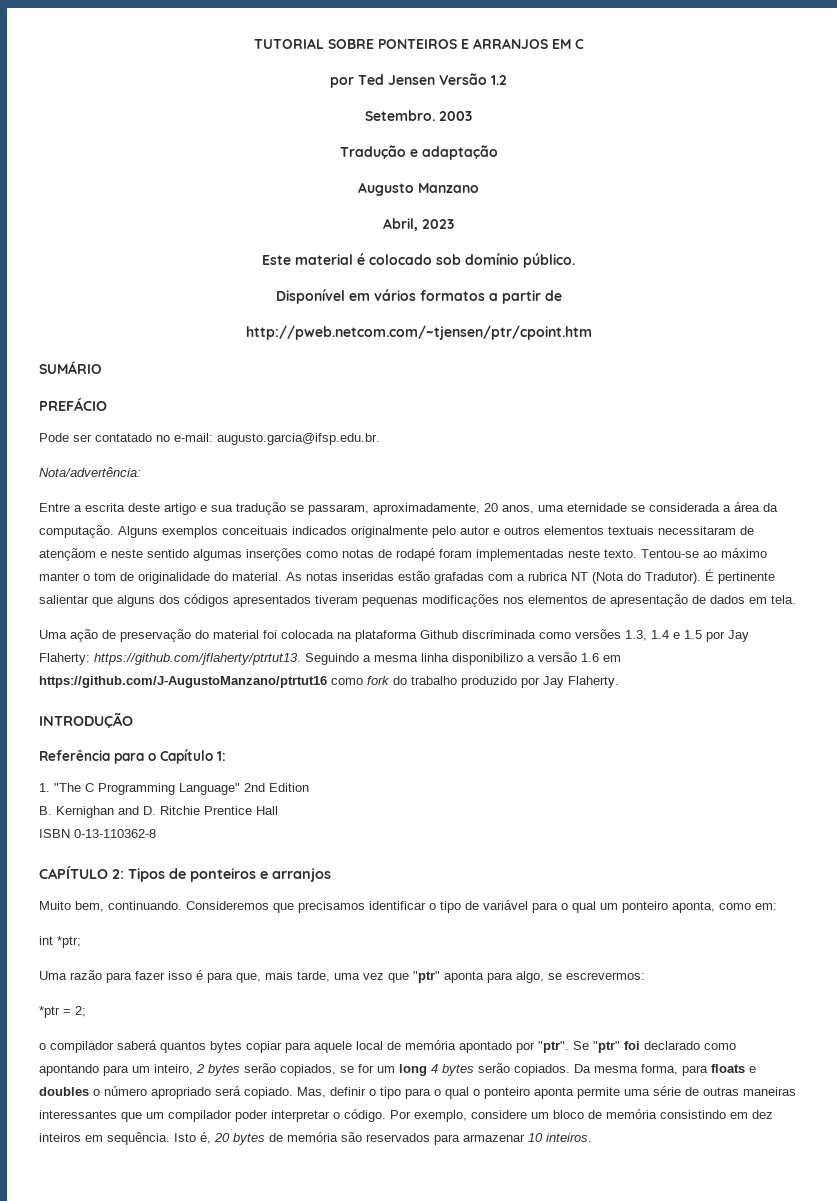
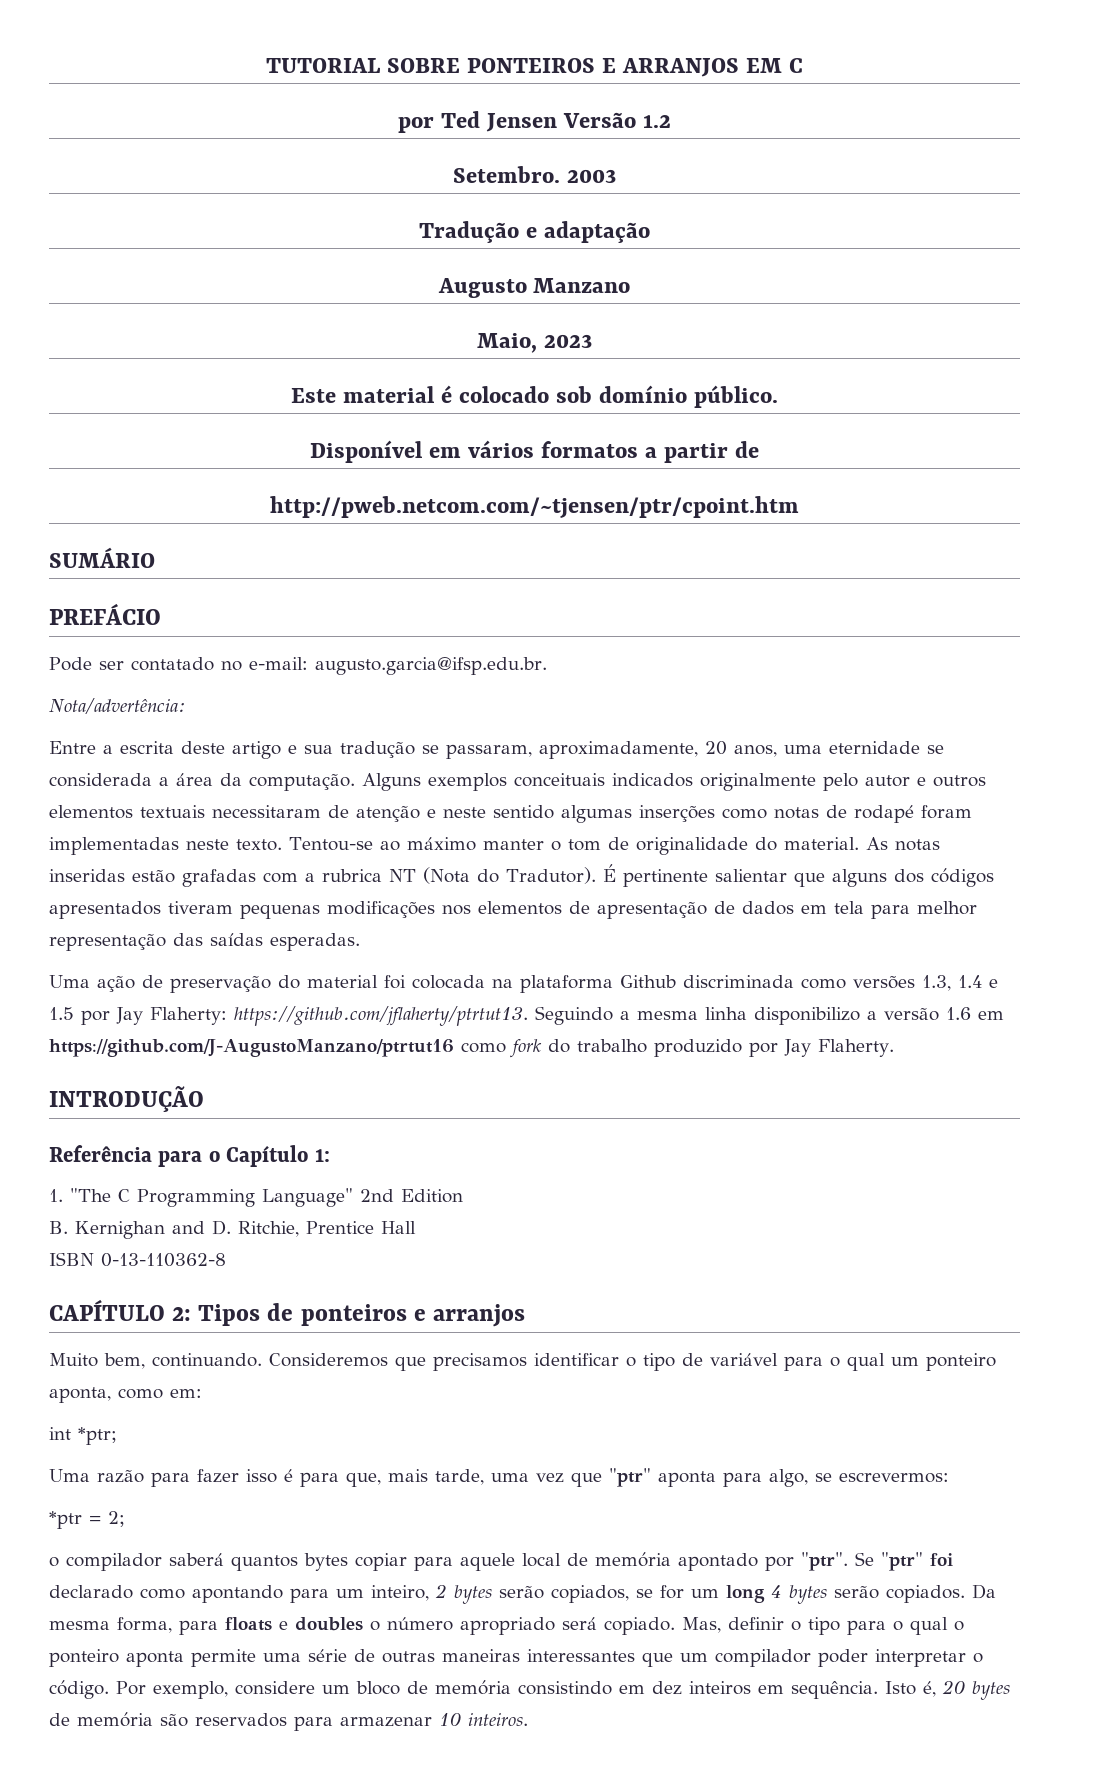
[383,218,418,231] Abril, -> [477,333,538,353] Maio,
[39,548,96,561] atençãom -> [356,806,420,822] atenção
[771,595,796,604] tela. -> [834,901,977,919] [49,933,360,951] tela para melhor representação das saídas esperadas.
[160,806,200,815] Ritchie -> [238,1221,299,1237] Ritchie,

